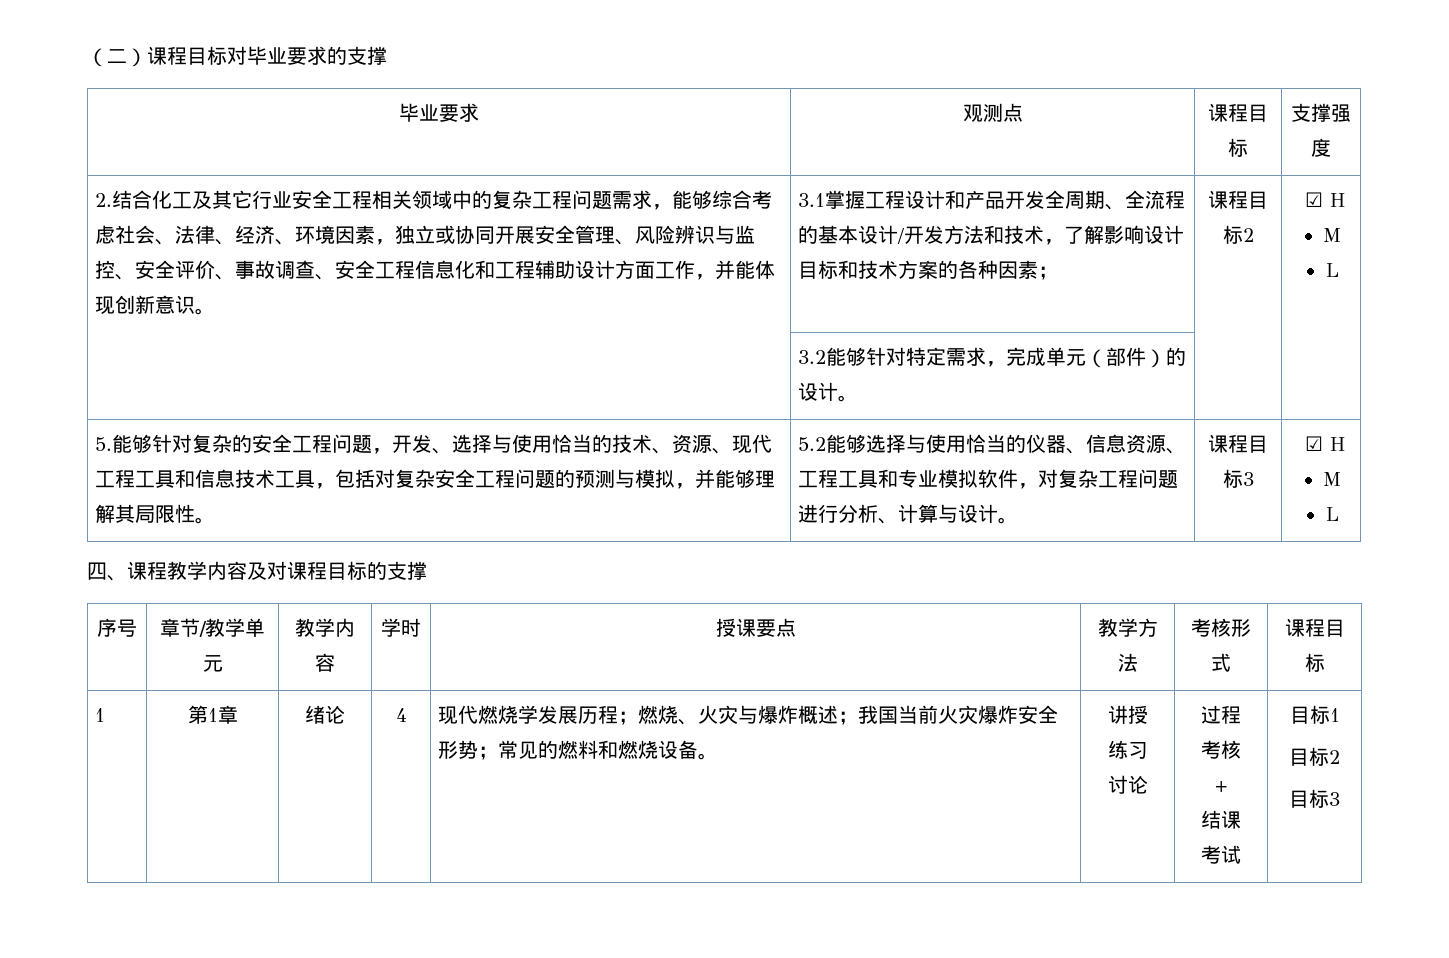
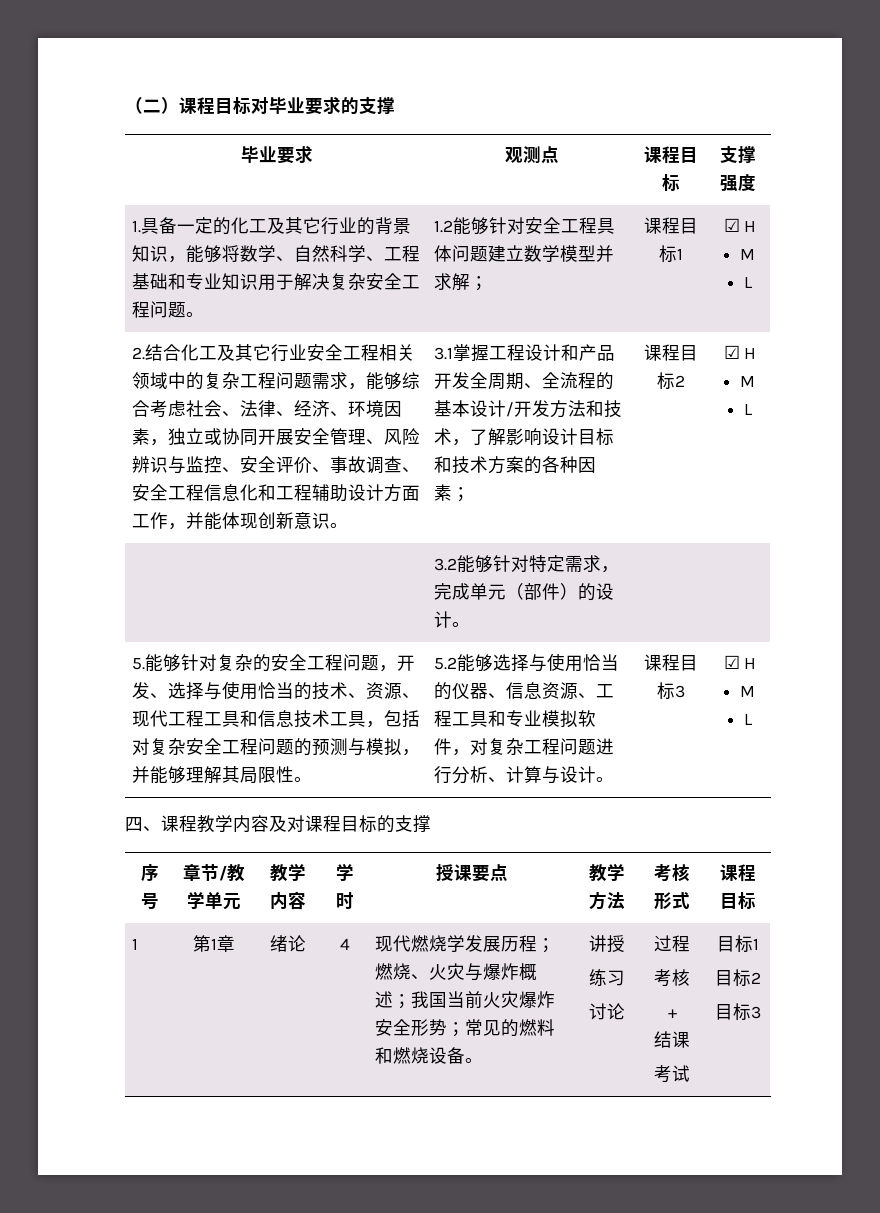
(1331, 147) none -> [132,217,412,235] [132,245,421,263] [132,273,421,291] [132,301,205,318] [434,217,616,235] [434,245,615,262] [434,273,489,291] [644,217,698,234] [659,245,683,263] [723,218,757,232] [740,249,756,260] [743,277,753,288] // 1.具备一定的化工及其它行业的背景知识，能够将数学、自然科学、工程基础和专业知识用于解决复杂安全工程问题。 | 1.2能够针对安全工程具体问题建立数学模型并求解； | 课程目标1 | ☑ H // M // L

